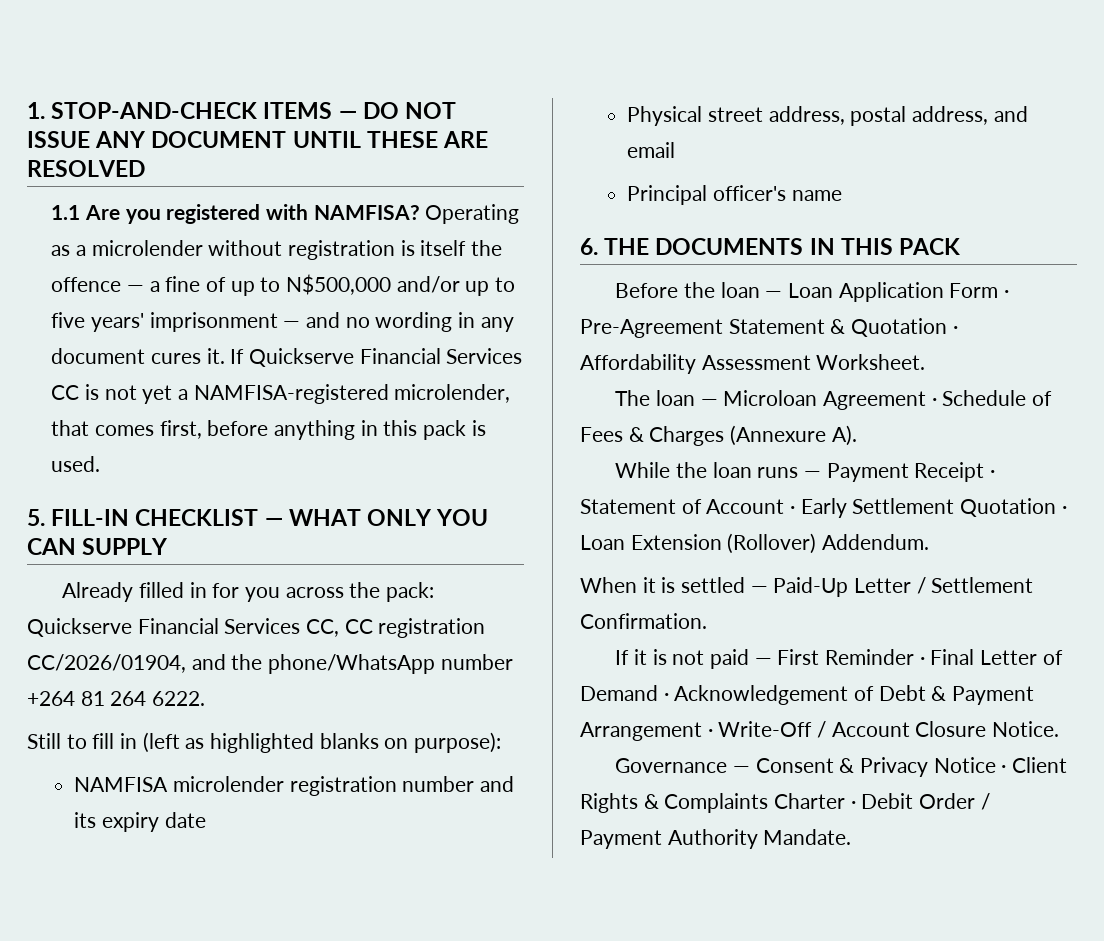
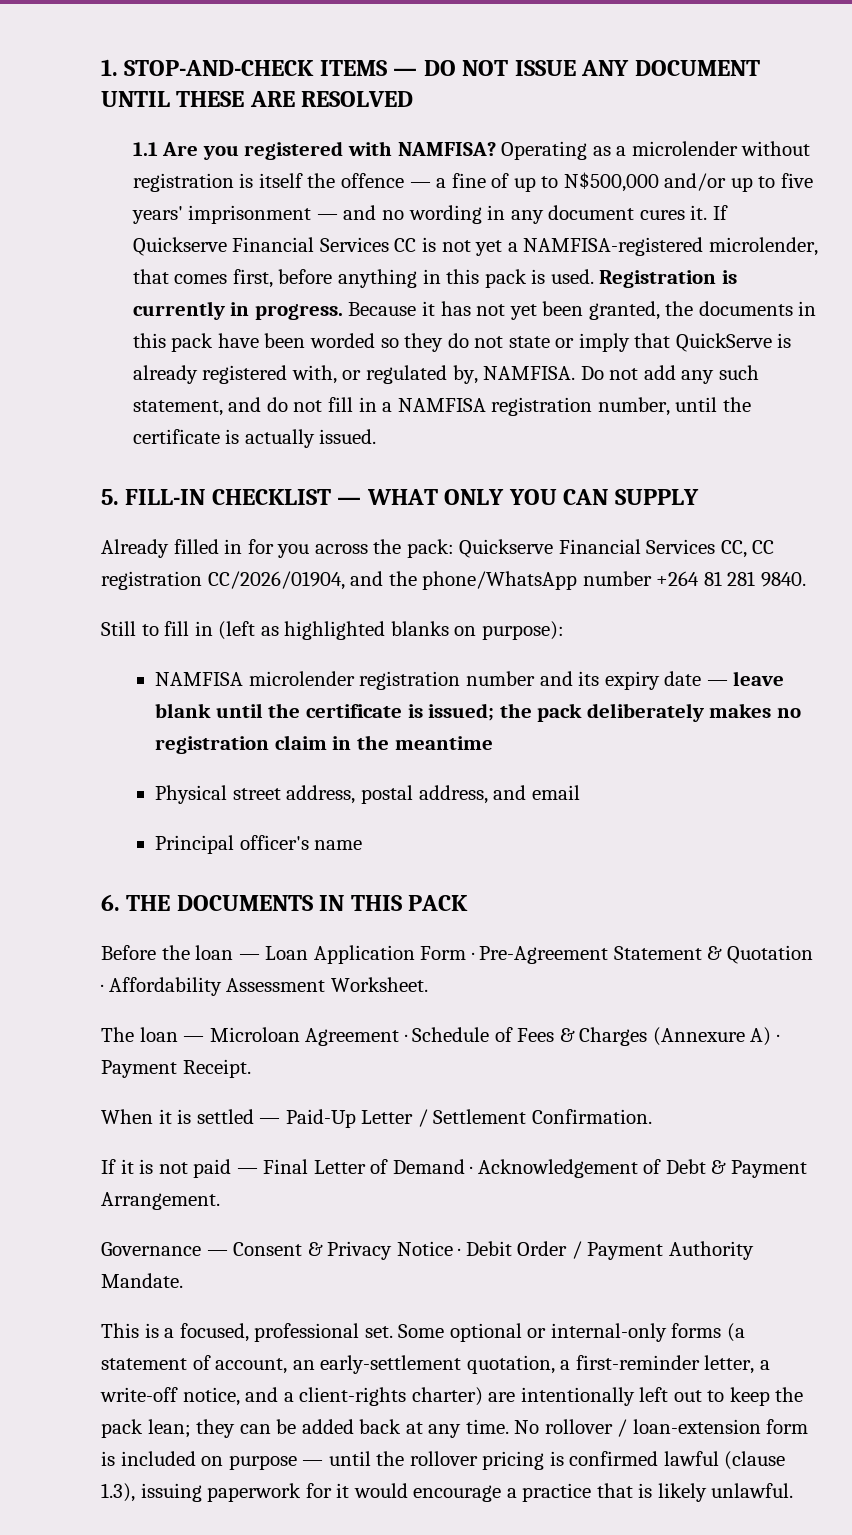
(101, 464) none -> [599,270,737,288] [132,301,817,320] [132,333,792,352] [132,365,759,384] [132,397,751,416] [132,429,377,448] Registration is currently in progress. Because it has not yet been granted, the documents in this pack have been worded so they do not state or imply that QuickServe is already registered with, or regulated by, NAMFISA. Do not add any such statement, and do not fill in a NAMFISA registration number, until the certificate is actually issued.
[110,691,206,706] 264 6222. -> [727,571,806,587] 281 9840.
(206, 820) none -> [706,671,785,686] [155,703,801,722] [155,735,493,754] — leave blank until the certificate is issued; the pack deliberately makes no registration claim in the meantime
[831,425,857,446] [615,462,995,482] [580,498,1067,518] [580,533,930,554] A). // While the loan runs — Payment Receipt · Statement of Account · Early Settlement Quotation · Loan Extension (Rollover) Addendum. -> [750,1027,780,1046] [101,1059,251,1078] A) · Payment Receipt.
[777,649,925,665] First Reminder · -> (258, 1171) none
[580,721,1060,741] Arrangement · Write-Off / Account Closure Notice. -> [101,1192,220,1210] Arrangement.
[1011,757,1067,773] [580,793,856,813] Client Rights & Complaints Charter · -> (462, 1252) none
(852, 837) none -> [101,1323,745,1342] [101,1355,770,1374] [100,1387,804,1406] [101,1419,809,1438] [101,1451,786,1470] [101,1483,794,1502] // This is a focused, professional set. Some optional or internal-only forms (a statement of account, an early-settlement quotation, a first-reminder letter, a write-off notice, and a client-rights charter) are intentionally left out to keep the pack lean; they can be added back at any time. No rollover / loan-extension form is included on purpose — until the rollover pricing is confirmed lawful (clause 1.3), issuing paperwork for it would encourage a practice that is likely unlawful.

